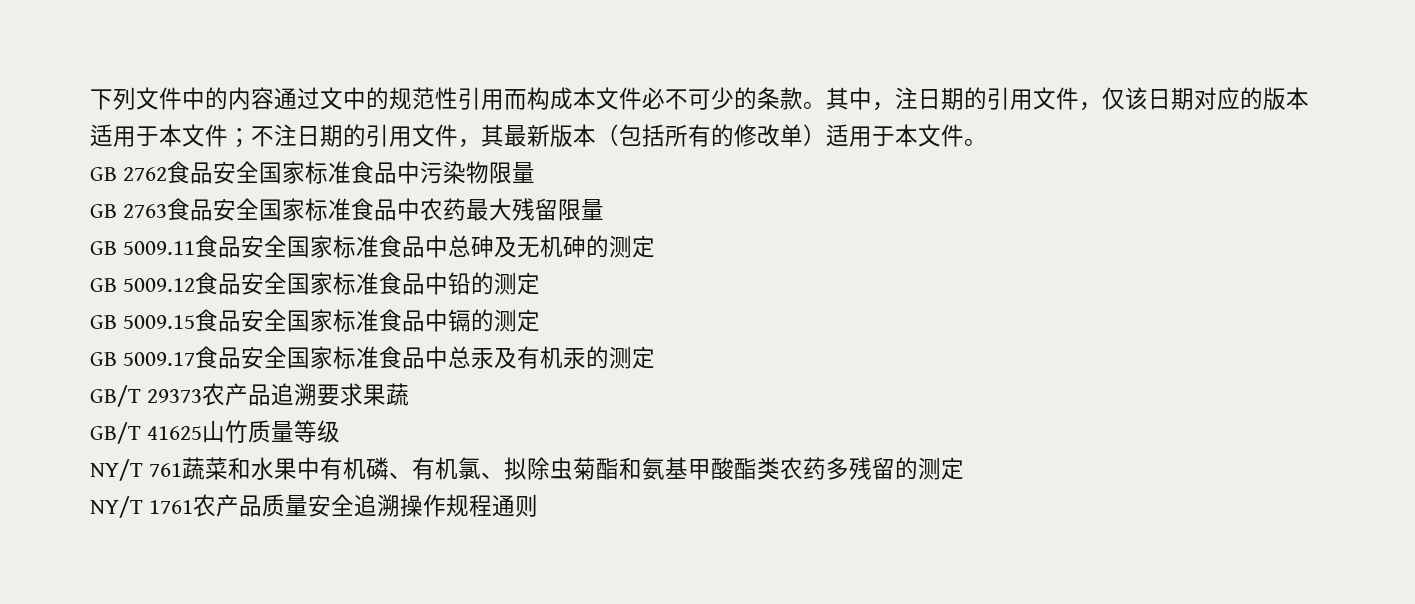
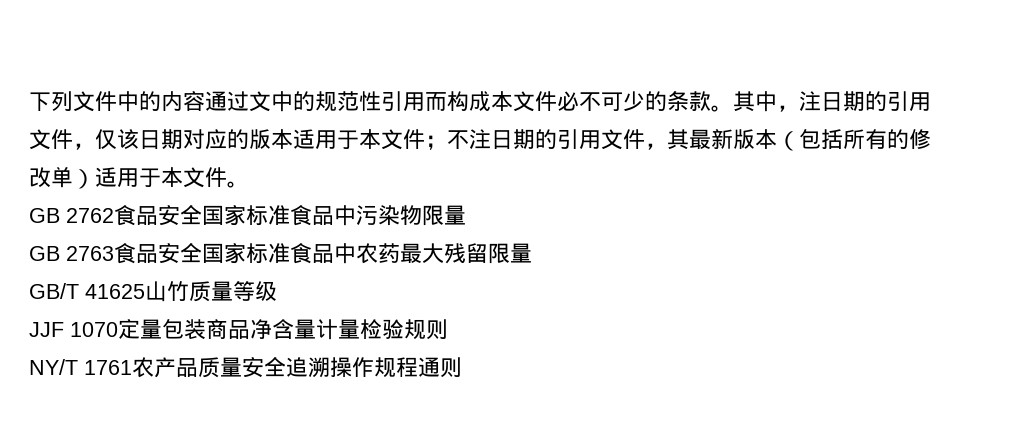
[90,235,656,258] [90,272,541,295] [90,309,541,332] [90,346,656,369] [90,383,410,407] // GB 5009.11食品安全国家标准食品中总砷及无机砷的测定 // GB 5009.12食品安全国家标准食品中铅的测定 // GB 5009.15食品安全国家标准食品中镉的测定 // GB 5009.17食品安全国家标准食品中总汞及有机汞的测定 // GB/T 29373农产品追溯要求果蔬 -> (532, 253) none
[90,457,965,481] NY/T 761蔬菜和水果中有机磷、有机氯、拟除虫菊酯和氨基甲酸酯类农药多残留的测定 -> [29,319,448,340] JJF 1070定量包装商品净含量计量检验规则

